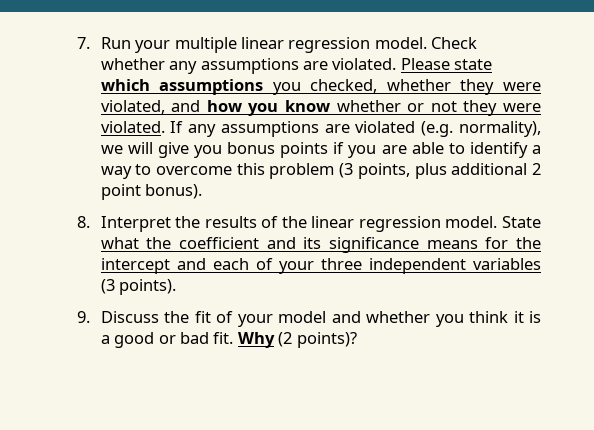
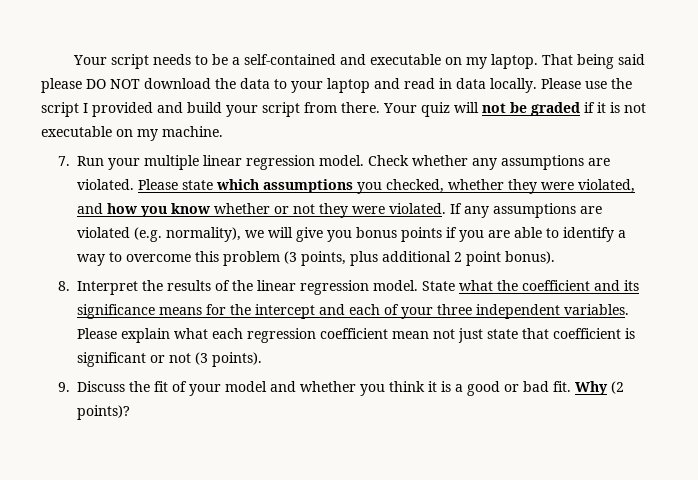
(76, 43) none -> [72,54,645,69] [41,78,632,93] [41,102,646,117] [41,126,223,141] Your script needs to be a self-contained and executable on my laptop. That being said please DO NOT download the data to your laptop and read in data locally. Please use the script I provided and build your script from there. Your quiz will not be graded if it is not executable on my machine. //
[472,258,541,270] variables -> [564,304,630,315] [77,328,636,343] [77,352,192,367] variables. Please explain what each regression coefficient mean not just state that coefficient is significant or not

